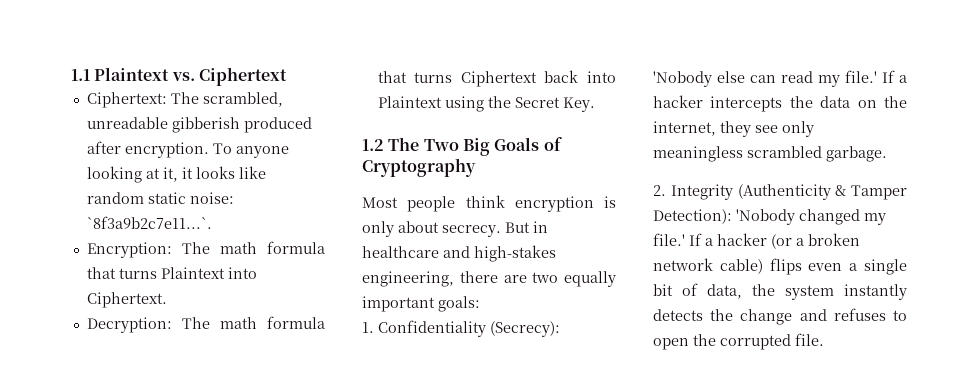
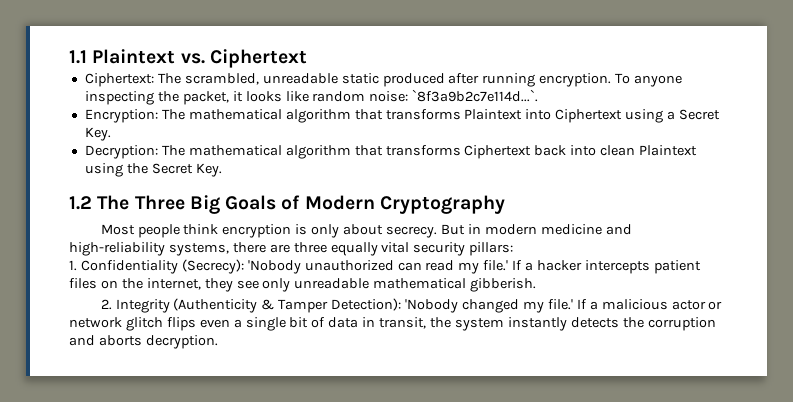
[171,117,240,133] gibberish -> [341,73,379,84] static
(121, 147) none -> [482,73,536,87] running
[86,166,178,183] looking at it, -> [84,91,229,105] inspecting the packet,
[147,192,234,204] [86,216,212,229] static noise: `8f3a9b2c7e11...`. -> [369,89,539,102] noise: `8f3a9b2c7e114d...`.
[219,241,325,254] [86,267,257,279] [86,292,167,308] [86,316,325,333] [377,71,453,83] math formula that turns Plaintext into Ciphertext. // Decryption: The math formula that turns -> [188,109,721,123] [84,127,111,141] [84,145,461,159] mathematical algorithm that transforms Plaintext into Ciphertext using a Secret Key. // Decryption: The mathematical algorithm that transforms
(616, 77) none -> [600,145,636,156] clean
[423,139,459,151] Two -> [134,195,185,210] Three
(562, 144) none -> [304,195,375,210] Modern
[362,245,556,262] [362,271,616,287] [362,296,480,312] healthcare and high-stakes engineering, there are two equally important goals: -> [484,224,632,235] [69,242,514,256] modern medicine and high-reliability systems, there are three equally vital security pillars:
[717,71,745,83] else -> [304,260,394,271] unauthorized
[789,96,851,108] the data -> [653,260,701,274] [69,278,97,289] patient files
[653,146,887,162] meaningless scrambled garbage. -> [294,278,537,292] unreadable mathematical gibberish.
[717,233,860,249] [653,258,763,274] hacker (or a broken network cable) -> [601,299,723,310] [69,317,163,331] malicious actor or network glitch
[707,284,742,299] data, -> [328,317,427,329] data in transit,
[740,308,907,325] [653,333,824,350] change and refuses to open the corrupted file. -> [647,317,716,331] [69,335,218,349] corruption and aborts decryption.

